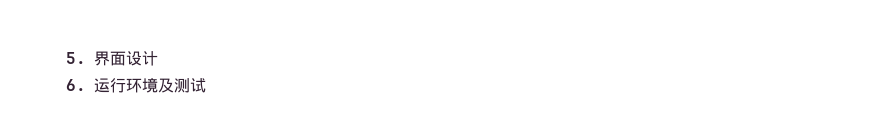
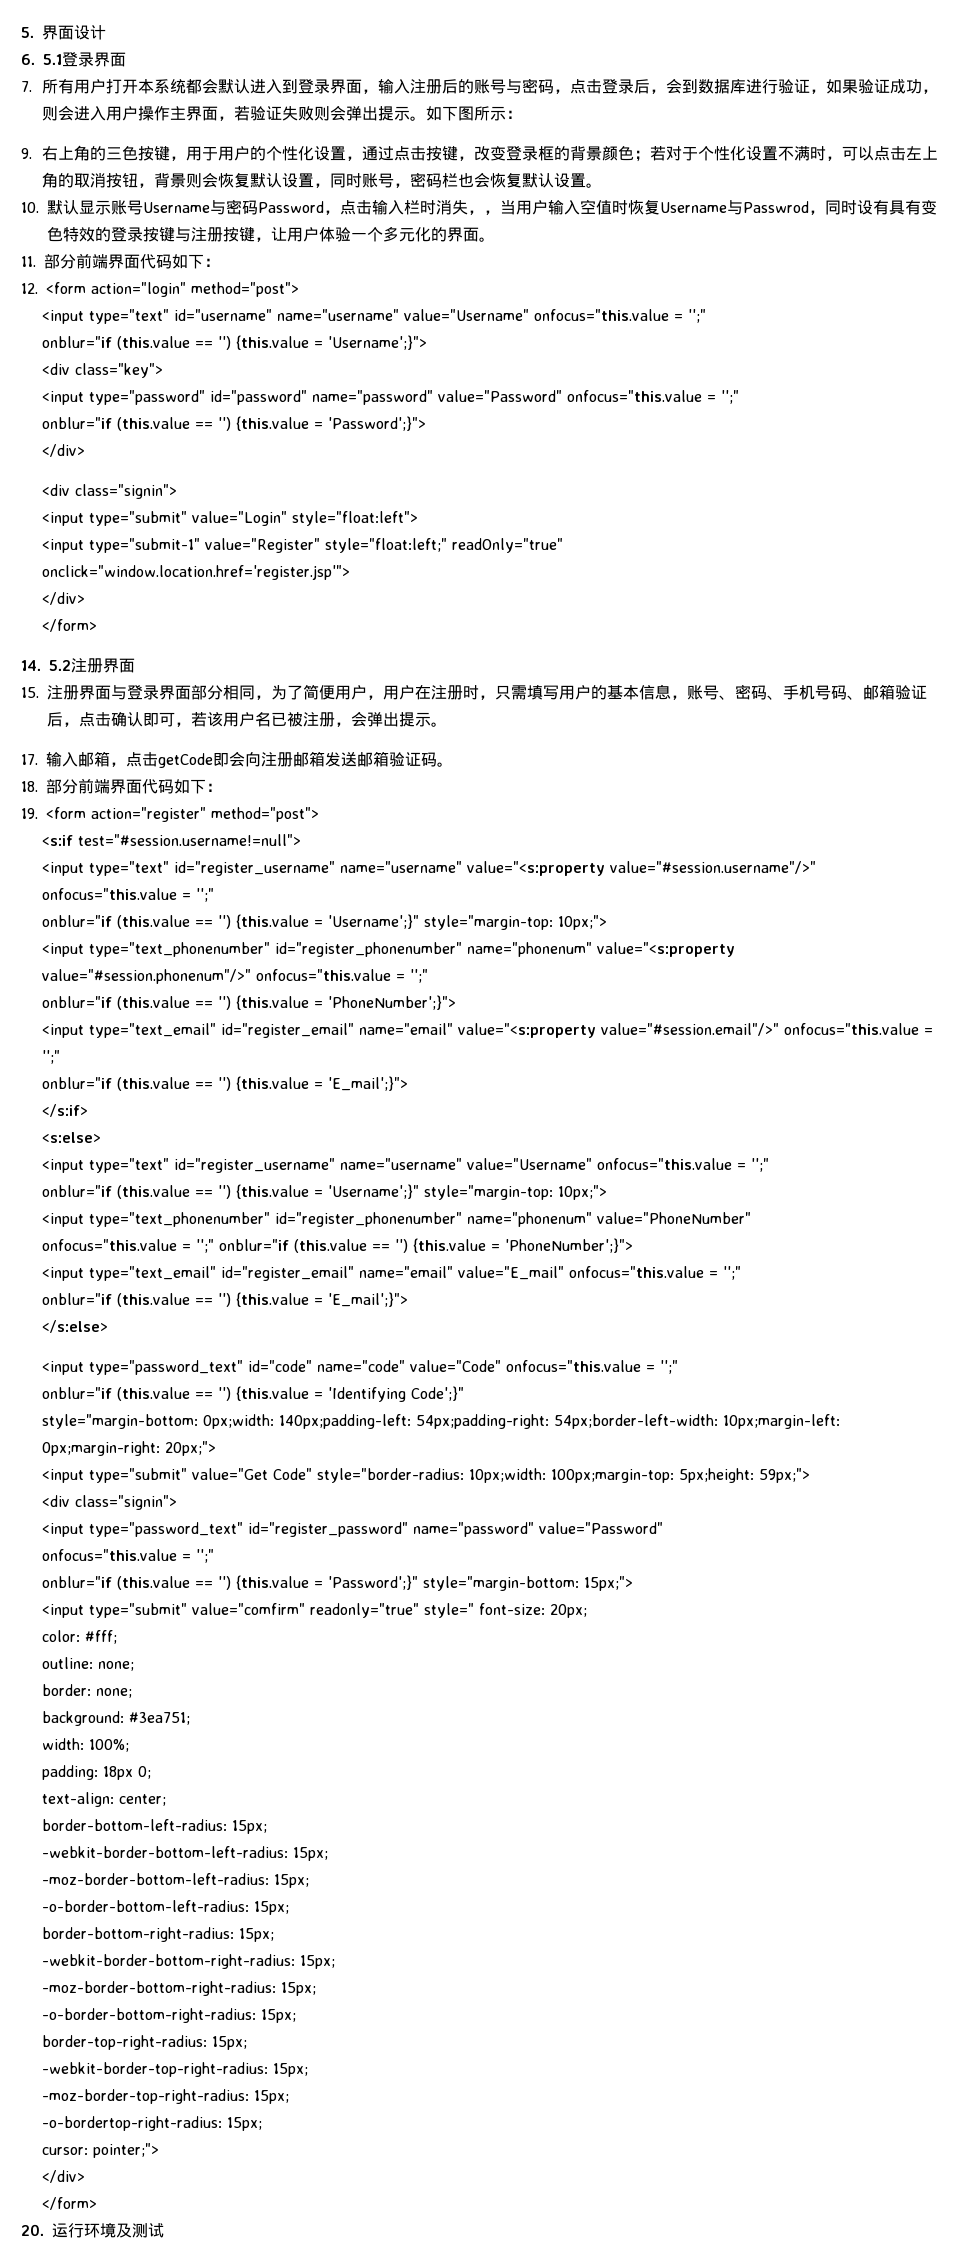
(86, 85) none -> [43,52,126,67] [21,78,939,94] [42,105,523,121] [21,145,939,162] [42,172,603,188] [21,199,937,215] [47,226,495,242] [21,253,220,269] [21,282,299,297] [42,309,707,324] [42,335,428,350] [42,363,164,378] [42,390,740,405] [42,416,427,431] [42,444,86,457] [42,484,178,499] [42,511,419,526] [42,538,564,553] [42,565,351,580] [42,592,86,605] [42,619,98,632] [21,658,135,673] [21,684,927,700] [47,711,447,727] [21,751,453,768] [21,778,222,794] [21,807,319,822] [42,834,302,846] [42,861,817,876] [42,888,215,902] [42,914,608,930] [42,942,736,957] [42,969,429,984] [42,995,457,1010] [42,1023,934,1038] [42,1050,61,1064] [42,1076,409,1091] [42,1104,89,1117] [42,1132,102,1143] [42,1158,770,1173] [42,1184,608,1200] [42,1212,752,1227] [42,1238,634,1253] [42,1266,742,1281] [42,1292,409,1307] [42,1320,109,1333] [42,1360,679,1375] [42,1386,465,1402] [42,1414,841,1429] [42,1441,217,1456] [42,1468,811,1483] [42,1495,178,1510] [42,1522,664,1537] [42,1549,215,1563] [42,1575,634,1591] [42,1603,588,1618] [42,1630,118,1644] [42,1657,135,1671] [42,1684,133,1698] [42,1711,191,1726] [42,1738,130,1752] [42,1765,152,1780] [42,1792,167,1807] [42,1819,268,1834] [42,1846,329,1861] [42,1873,310,1888] [42,1900,290,1915] [42,1927,275,1942] [42,1954,336,1969] [42,1981,317,1996] [42,2008,297,2023] [42,2035,248,2050] [42,2062,309,2077] [42,2089,290,2104] [42,2116,263,2131] [42,2143,160,2158] [42,2170,86,2183] [42,2197,98,2210] [21,2224,44,2236] 5.1登录界面 // 7.所有用户打开本系统都会默认进入到登录界面，输入注册后的账号与密码，点击登录后，会到数据库进行验证，如果验证成功，则会进入用户操作主界面，若验证失败则会弹出提示。如下图所示： // 9.右上角的三色按键，用于用户的个性化设置，通过点击按键，改变登录框的背景颜色；若对于个性化设置不满时，可以点击左上角的取消按钮，背景则会恢复默认设置，同时账号，密码栏也会恢复默认设置。 // 10.默认显示账号Username与密码Password，点击输入栏时消失，，当用户输入空值时恢复Username与Passwrod，同时设有具有变色特效的登录按键与注册按键，让用户体验一个多元化的界面。 // 11.部分前端界面代码如下： // 12. <form action="login" method="post"> // <input type="text" id="username" name="username" value="Username" onfocus="this.value = '';" // onblur="if (this.value == '') {this.value = 'Username';}"> // <div class="key"> // <input type="password" id="password" name="password" value="Password" onfocus="this.value = '';" // onblur="if (this.value == '') {this.value = 'Password';}"> // </div> // <div class="signin"> // <input type="submit" value="Login" style="float:left"> // <input type="submit-1" value="Register" style="float:left;" readOnly="true" // onclick="window.location.href='register.jsp'"> // </div> // </form> // 14. 5.2注册界面 // 15.注册界面与登录界面部分相同，为了简便用户，用户在注册时，只需填写用户的基本信息，账号、密码、手机号码、邮箱验证后，点击确认即可，若该用户名已被注册，会弹出提示。 // 17.输入邮箱，点击getCode即会向注册邮箱发送邮箱验证码。 // 18.部分前端界面代码如下： // 19. <form action="register" method="post"> // <s:if test="#session.username!=null"> // <input type="text" id="register_username" name="username" value="<s:property value="#session.username"/>" onfocus="this.value = '';" // onblur="if (this.value == '') {this.value = 'Username';}" style="margin-top: 10px;"> // <input type="text_phonenumber" id="register_phonenumber" name="phonenum" value="<s:property value="#session.phonenum"/>" onfocus="this.value = '';" // onblur="if (this.value == '') {this.value = 'PhoneNumber';}"> // <input type="text_email" id="register_email" name="email" value="<s:property value="#session.email"/>" onfocus="this.value = '';" // onblur="if (this.value == '') {this.value = 'E_mail';}"> // </s:if> // <s:else> // <input type="text" id="register_username" name="username" value="Username" onfocus="this.value = '';" // onblur="if (this.value == '') {this.value = 'Username';}" style="margin-top: 10px;"> // <input type="text_phonenumber" id="register_phonenumber" name="phonenum" value="PhoneNumber" // onfocus="this.value = '';" onblur="if (this.value == '') {this.value = 'PhoneNumber';}"> // <input type="text_email" id="register_email" name="email" value="E_mail" onfocus="this.value = '';" // onblur="if (this.value == '') {this.value = 'E_mail';}"> // </s:else> // <input type="password_text" id="code" name="code" value="Code" onfocus="this.value = '';" // onblur="if (this.value == '') {this.value = 'Identifying Code';}" // style="margin-bottom: 0px;width: 140px;padding-left: 54px;padding-right: 54px;border-left-width: 10px;margin-left: 0px;margin-right: 20px;"> // <input type="submit" value="Get Code" style="border-radius: 10px;width: 100px;margin-top: 5px;height: 59px;"> // <div class="signin"> // <input type="password_text" id="register_password" name="password" value="Password" // onfocus="this.value = '';" // onblur="if (this.value == '') {this.value = 'Password';}" style="margin-bottom: 15px;"> // <input type="submit" value="comfirm" readonly="true" style=" font-size: 20px; // color: #fff; // outline: none; // border: none; // background: #3ea751; // width: 100%; // padding: 18px 0; // text-align: center; // border-bottom-left-radius: 15px; // -webkit-border-bottom-left-radius: 15px; // -moz-border-bottom-left-radius: 15px; // -o-border-bottom-left-radius: 15px; // border-bottom-right-radius: 15px; // -webkit-border-bottom-right-radius: 15px; // -moz-border-bottom-right-radius: 15px; // -o-border-bottom-right-radius: 15px; // border-top-right-radius: 15px; // -webkit-border-top-right-radius: 15px; // -moz-border-top-right-radius: 15px; // -o-bordertop-right-radius: 15px; // cursor: pointer;"> // </div> // </form> // 20.

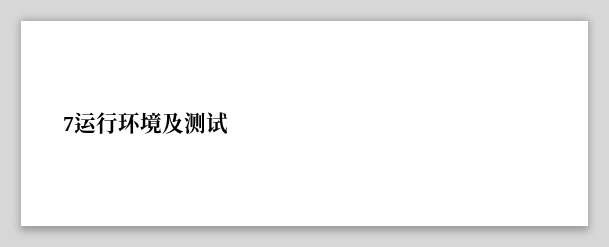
[21,25,107,40] [21,52,126,67] [21,78,939,94] [42,105,523,121] [21,145,939,162] [42,172,603,188] [21,199,937,215] [47,226,495,242] [21,253,220,269] [21,282,299,297] [42,309,707,324] [42,335,428,350] [42,363,164,378] [42,390,740,405] [42,416,427,431] [42,444,86,457] [42,484,178,499] [42,511,419,526] [42,538,564,553] [42,565,351,580] [42,592,86,605] [42,619,98,632] [21,658,135,673] [21,684,927,700] [47,711,447,727] [21,751,453,768] [21,778,222,794] [21,807,319,822] [42,834,302,846] [42,861,817,876] [42,888,215,902] [42,914,608,930] [42,942,736,957] [42,969,429,984] [42,995,457,1010] [42,1023,934,1038] [42,1050,61,1064] [42,1076,409,1091] [42,1104,89,1117] [42,1132,102,1143] [42,1158,770,1173] [42,1184,608,1200] [42,1212,752,1227] [42,1238,634,1253] [42,1266,742,1281] [42,1292,409,1307] [42,1320,109,1333] [42,1360,679,1375] [42,1386,465,1402] [42,1414,841,1429] [42,1441,217,1456] [42,1468,811,1483] [42,1495,178,1510] [42,1522,664,1537] [42,1549,215,1563] [42,1575,634,1591] [42,1603,588,1618] [42,1630,118,1644] [42,1657,135,1671] [42,1684,133,1698] [42,1711,191,1726] [42,1738,130,1752] [42,1765,152,1780] [42,1792,167,1807] [42,1819,268,1834] [42,1846,329,1861] [42,1873,310,1888] [42,1900,290,1915] [42,1927,275,1942] [42,1954,336,1969] [42,1981,317,1996] [42,2008,297,2023] [42,2035,248,2050] [42,2062,309,2077] [42,2089,290,2104] [42,2116,263,2131] [42,2143,160,2158] [42,2170,86,2183] [42,2197,98,2210] [21,2224,44,2236] 5.界面设计 // 6. 5.1登录界面 // 7.所有用户打开本系统都会默认进入到登录界面，输入注册后的账号与密码，点击登录后，会到数据库进行验证，如果验证成功，则会进入用户操作主界面，若验证失败则会弹出提示。如下图所示： // 9.右上角的三色按键，用于用户的个性化设置，通过点击按键，改变登录框的背景颜色；若对于个性化设置不满时，可以点击左上角的取消按钮，背景则会恢复默认设置，同时账号，密码栏也会恢复默认设置。 // 10.默认显示账号Username与密码Password，点击输入栏时消失，，当用户输入空值时恢复Username与Passwrod，同时设有具有变色特效的登录按键与注册按键，让用户体验一个多元化的界面。 // 11.部分前端界面代码如下： // 12. <form action="login" method="post"> // <input type="text" id="username" name="username" value="Username" onfocus="this.value = '';" // onblur="if (this.value == '') {this.value = 'Username';}"> // <div class="key"> // <input type="password" id="password" name="password" value="Password" onfocus="this.value = '';" // onblur="if (this.value == '') {this.value = 'Password';}"> // </div> // <div class="signin"> // <input type="submit" value="Login" style="float:left"> // <input type="submit-1" value="Register" style="float:left;" readOnly="true" // onclick="window.location.href='register.jsp'"> // </div> // </form> // 14. 5.2注册界面 // 15.注册界面与登录界面部分相同，为了简便用户，用户在注册时，只需填写用户的基本信息，账号、密码、手机号码、邮箱验证后，点击确认即可，若该用户名已被注册，会弹出提示。 // 17.输入邮箱，点击getCode即会向注册邮箱发送邮箱验证码。 // 18.部分前端界面代码如下： // 19. <form action="register" method="post"> // <s:if test="#session.username!=null"> // <input type="text" id="register_username" name="username" value="<s:property value="#session.username"/>" onfocus="this.value = '';" // onblur="if (this.value == '') {this.value = 'Username';}" style="margin-top: 10px;"> // <input type="text_phonenumber" id="register_phonenumber" name="phonenum" value="<s:property value="#session.phonenum"/>" onfocus="this.value = '';" // onblur="if (this.value == '') {this.value = 'PhoneNumber';}"> // <input type="text_email" id="register_email" name="email" value="<s:property value="#session.email"/>" onfocus="this.value = '';" // onblur="if (this.value == '') {this.value = 'E_mail';}"> // </s:if> // <s:else> // <input type="text" id="register_username" name="username" value="Username" onfocus="this.value = '';" // onblur="if (this.value == '') {this.value = 'Username';}" style="margin-top: 10px;"> // <input type="text_phonenumber" id="register_phonenumber" name="phonenum" value="PhoneNumber" // onfocus="this.value = '';" onblur="if (this.value == '') {this.value = 'PhoneNumber';}"> // <input type="text_email" id="register_email" name="email" value="E_mail" onfocus="this.value = '';" // onblur="if (this.value == '') {this.value = 'E_mail';}"> // </s:else> // <input type="password_text" id="code" name="code" value="Code" onfocus="this.value = '';" // onblur="if (this.value == '') {this.value = 'Identifying Code';}" // style="margin-bottom: 0px;width: 140px;padding-left: 54px;padding-right: 54px;border-left-width: 10px;margin-left: 0px;margin-right: 20px;"> // <input type="submit" value="Get Code" style="border-radius: 10px;width: 100px;margin-top: 5px;height: 59px;"> // <div class="signin"> // <input type="password_text" id="register_password" name="password" value="Password" // onfocus="this.value = '';" // onblur="if (this.value == '') {this.value = 'Password';}" style="margin-bottom: 15px;"> // <input type="submit" value="comfirm" readonly="true" style=" font-size: 20px; // color: #fff; // outline: none; // border: none; // background: #3ea751; // width: 100%; // padding: 18px 0; // text-align: center; // border-bottom-left-radius: 15px; // -webkit-border-bottom-left-radius: 15px; // -moz-border-bottom-left-radius: 15px; // -o-border-bottom-left-radius: 15px; // border-bottom-right-radius: 15px; // -webkit-border-bottom-right-radius: 15px; // -moz-border-bottom-right-radius: 15px; // -o-border-bottom-right-radius: 15px; // border-top-right-radius: 15px; // -webkit-border-top-right-radius: 15px; // -moz-border-top-right-radius: 15px; // -o-bordertop-right-radius: 15px; // cursor: pointer;"> // </div> // </form> // 20. -> [63,117,74,131] 7

